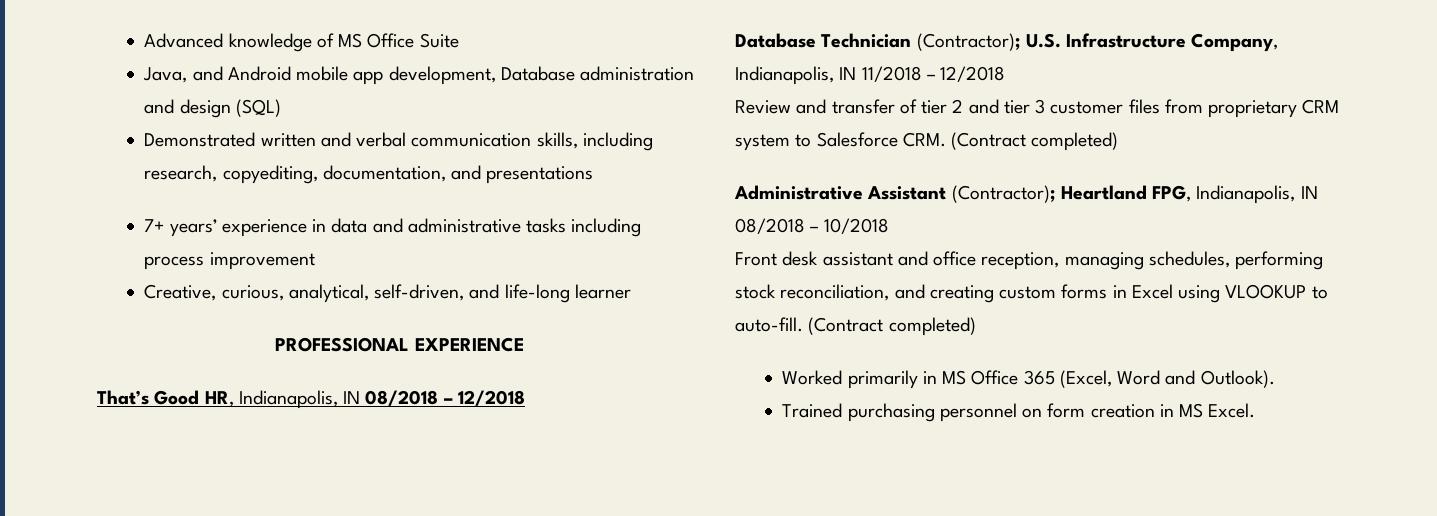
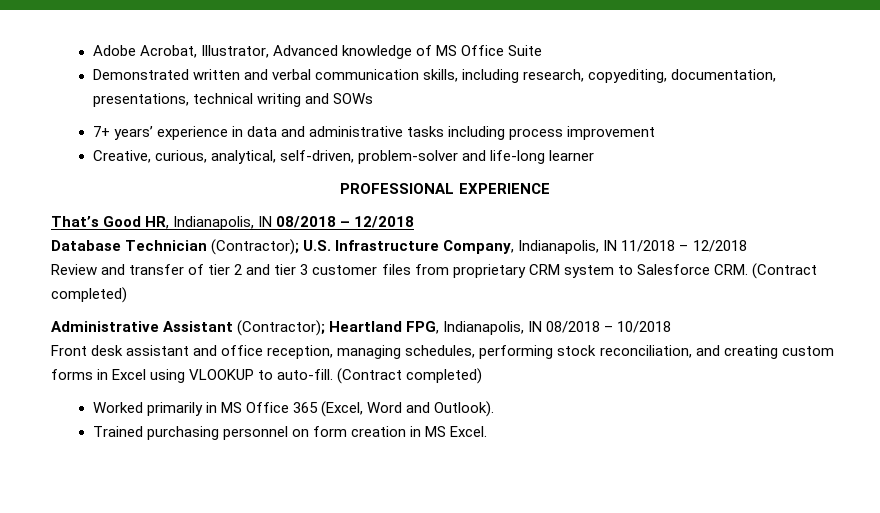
(144, 40) none -> [92,45,269,58] Adobe Acrobat, Illustrator,
[143,66,695,85] [144,99,281,118] // Java, and Android mobile app development, Database administration and design (SQL) -> (543, 50) none
[451,165,594,184] and presentations -> [92,93,374,107] presentations, technical writing and SOWs
(465, 292) none -> [358,150,459,164] problem-solver

